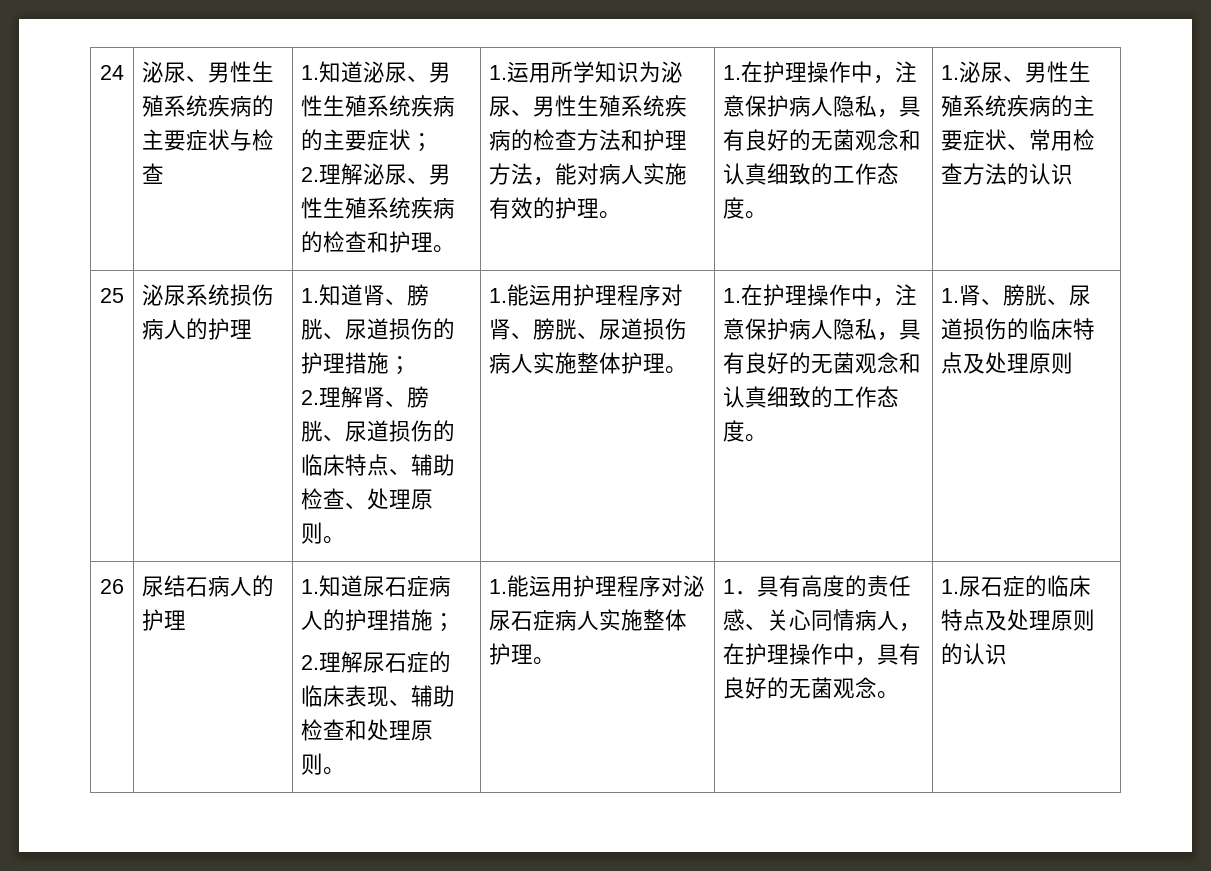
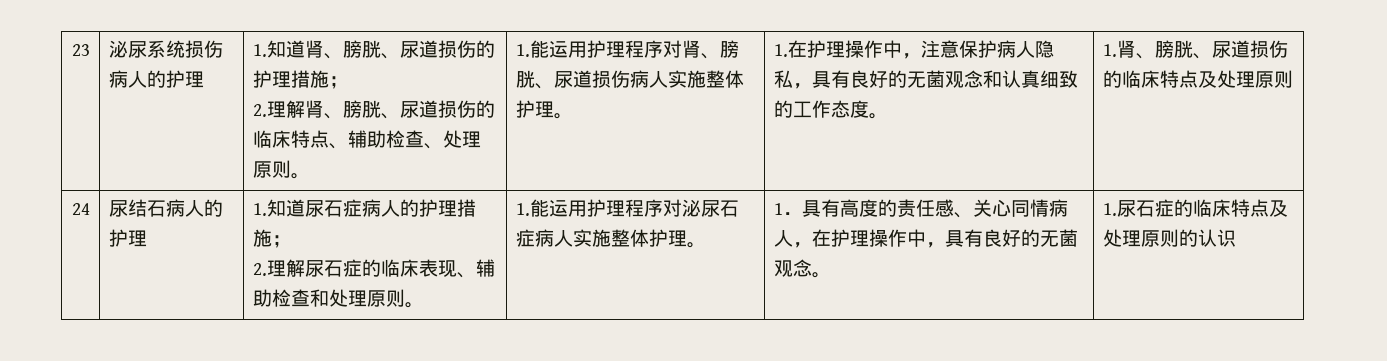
[100,65,124,80] [142,61,275,83] [142,95,275,117] [142,129,275,151] [142,163,165,184] [301,61,452,83] [301,95,456,117] [301,129,434,152] [301,163,452,185] [301,197,456,219] [301,231,456,253] [489,61,684,83] [489,95,688,117] [489,129,688,151] [489,163,688,186] [489,197,622,219] [723,61,918,84] [723,95,922,118] [723,129,922,151] [723,163,900,185] [723,197,768,219] [941,61,1092,83] [941,95,1096,117] [941,129,1096,151] [941,163,1074,185] [100,288,124,303] 24 | 泌尿、男性生殖系统疾病的主要症状与检查 | 1.知道泌尿、男性生殖系统疾病的主要症状； // 2.理解泌尿、男性生殖系统疾病的检查和护理。 | 1.运用所学知识为泌尿、男性生殖系统疾病的检查方法和护理方法，能对病人实施有效的护理。 | 1.在护理操作中，注意保护病人隐私，具有良好的无菌观念和认真细致的工作态度。 | 1.泌尿、男性生殖系统疾病的主要症状、常用检查方法的认识 // 25 -> [71,44,90,56] 23
[100,579,124,594] 26 -> [71,203,90,215] 24

